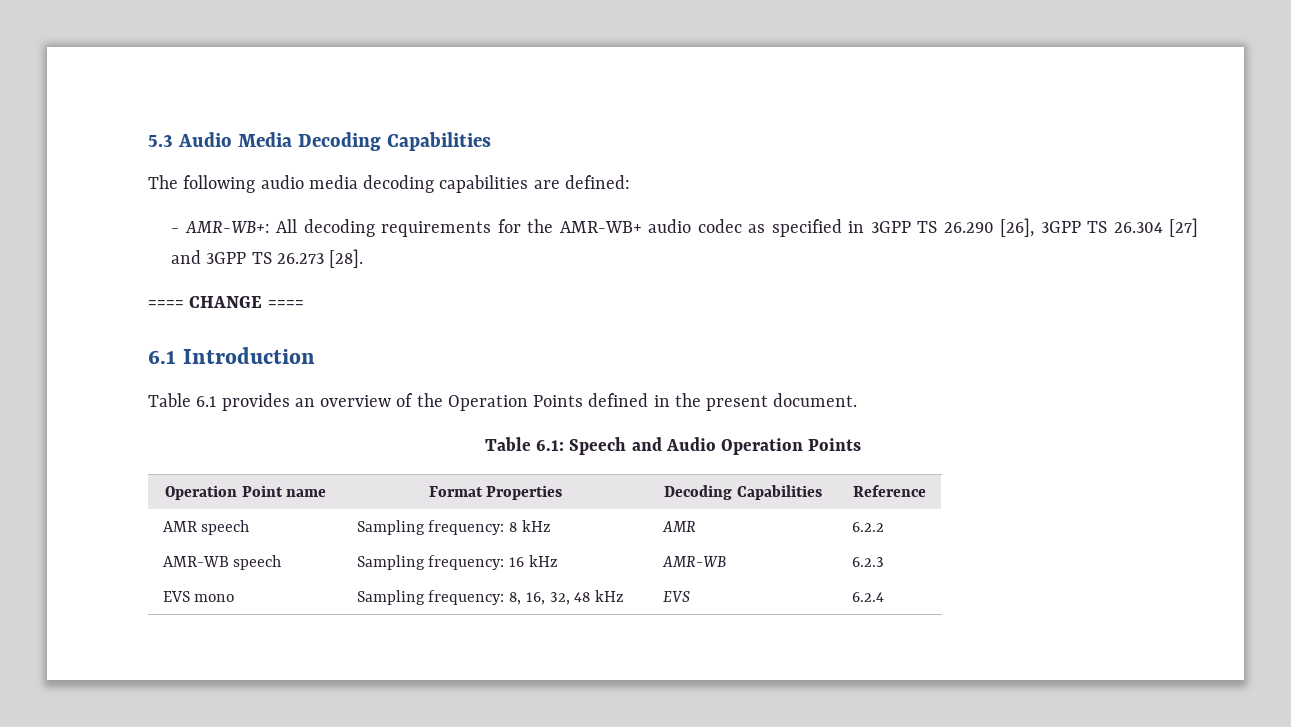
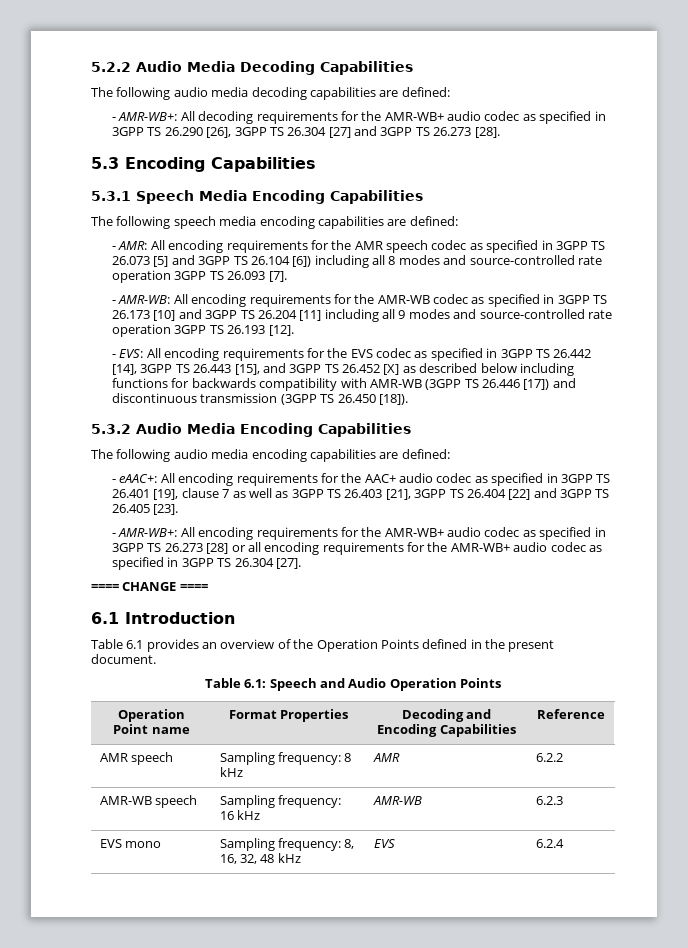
[148,135,173,147] 5.3 -> [91,62,131,72] 5.2.2
(364, 258) none -> [91,157,316,172] [91,190,423,204] [91,216,458,229] [112,240,606,253] [112,255,602,268] [112,270,287,283] [112,294,607,307] [112,309,612,322] [112,324,294,337] [112,348,592,361] [112,363,574,376] [112,378,576,391] [112,393,408,405] [91,423,411,437] [91,449,450,462] [112,473,611,486] [112,488,610,500] [112,504,179,515] [112,527,606,540] [112,542,602,555] [112,557,301,570] // 5.3 Encoding Capabilities // 5.3.1 Speech Media Encoding Capabilities // The following speech media encoding capabilities are defined: // - AMR: All encoding requirements for the AMR speech codec as specified in 3GPP TS 26.073 [5] and 3GPP TS 26.104 [6]) including all 8 modes and source-controlled rate operation 3GPP TS 26.093 [7]. // - AMR-WB: All encoding requirements for the AMR-WB codec as specified in 3GPP TS 26.173 [10] and 3GPP TS 26.204 [11] including all 9 modes and source-controlled rate operation 3GPP TS 26.193 [12]. // - EVS: All encoding requirements for the EVS codec as specified in 3GPP TS 26.442 [14], 3GPP TS 26.443 [15], and 3GPP TS 26.452 [X] as described below including functions for backwards compatibility with AMR-WB (3GPP TS 26.446 [17]) and discontinuous transmission (3GPP TS 26.450 [18]). // 5.3.2 Audio Media Encoding Capabilities // The following audio media encoding capabilities are defined: // - eAAC+: All encoding requirements for the AAC+ audio codec as specified in 3GPP TS 26.401 [19], clause 7 as well as 3GPP TS 26.403 [21], 3GPP TS 26.404 [22] and 3GPP TS 26.405 [23]. // - AMR-WB+: All encoding requirements for the AMR-WB+ audio codec as specified in 3GPP TS 26.273 [28] or all encoding requirements for the AMR-WB+ audio codec as specified in 3GPP TS 26.304 [27].
(733, 492) none -> [466,709,492,719] [377,724,438,737] and Encoding

